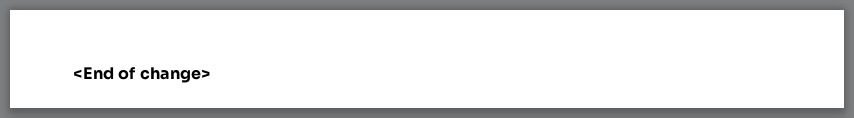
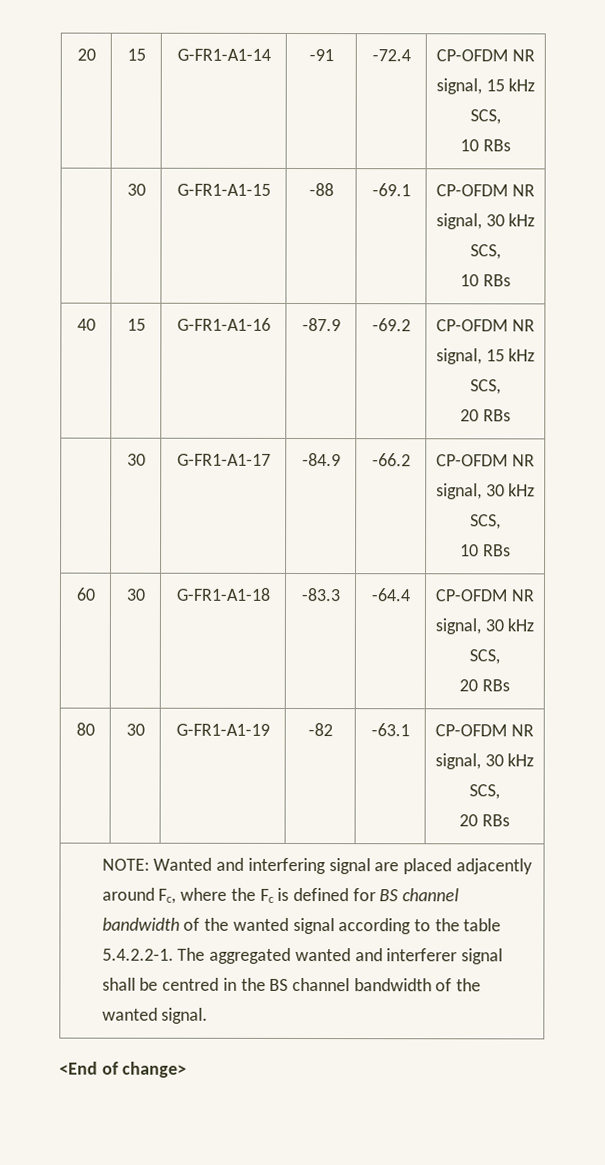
(73, 73) none -> [76,48,96,61] [126,48,146,61] [176,48,271,61] [308,49,334,62] [371,49,411,62] [436,49,535,62] [435,78,536,95] [470,109,501,125] [460,139,511,152] [126,183,146,196] [176,183,271,196] [308,183,334,197] [371,183,411,197] [436,184,535,197] [435,213,536,230] [470,244,501,260] [460,274,511,287] [76,318,96,331] [126,318,146,331] [176,317,271,331] [301,317,341,332] [371,318,411,332] [436,319,535,332] [435,348,536,365] [470,379,501,395] [460,409,511,422] [126,453,146,466] [176,453,271,466] [301,452,341,467] [371,453,411,467] [436,454,535,467] [435,483,536,500] [470,514,501,530] [460,544,511,557] [75,587,95,601] [125,588,145,601] [175,587,270,601] [300,587,340,602] [370,588,410,602] [435,589,534,602] [434,618,535,635] [469,649,500,665] [459,679,510,692] [75,722,95,736] [125,723,145,736] [175,723,270,736] [307,723,333,737] [370,723,410,737] [435,724,534,737] [434,753,535,770] [469,784,500,800] [459,814,510,827] [101,857,533,875] [101,887,460,904] [101,917,502,935] [101,947,504,965] [101,977,482,992] [101,1007,209,1024] 20 | 15 | G-FR1-A1-14 | -91 | -72.4 | CP-OFDM NR signal, 15 kHz SCS, // 10 RBs // | 30 | G-FR1-A1-15 | -88 | -69.1 | CP-OFDM NR signal, 30 kHz SCS, // 10 RBs // 40 | 15 | G-FR1-A1-16 | -87.9 | -69.2 | CP-OFDM NR signal, 15 kHz SCS, // 20 RBs // | 30 | G-FR1-A1-17 | -84.9 | -66.2 | CP-OFDM NR signal, 30 kHz SCS, // 10 RBs // 60 | 30 | G-FR1-A1-18 | -83.3 | -64.4 | CP-OFDM NR signal, 30 kHz SCS, // 20 RBs // 80 | 30 | G-FR1-A1-19 | -82 | -63.1 | CP-OFDM NR signal, 30 kHz SCS, // 20 RBs // NOTE: Wanted and interfering signal are placed adjacently around Fc, where the Fc is defined for BS channel bandwidth of the wanted signal according to the table 5.4.2.2-1. The aggregated wanted and interferer signal shall be centred in the BS channel bandwidth of the wanted signal. //

